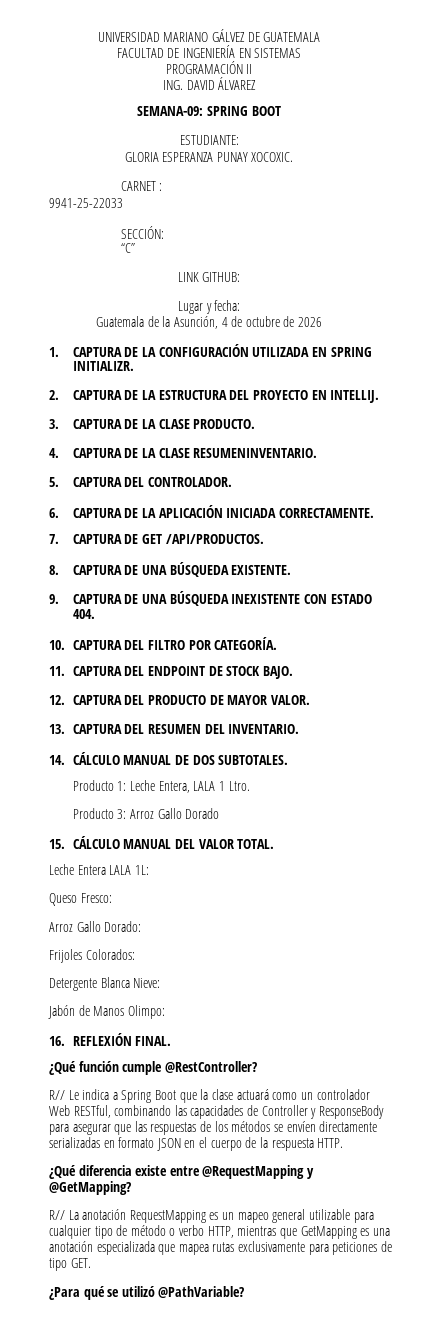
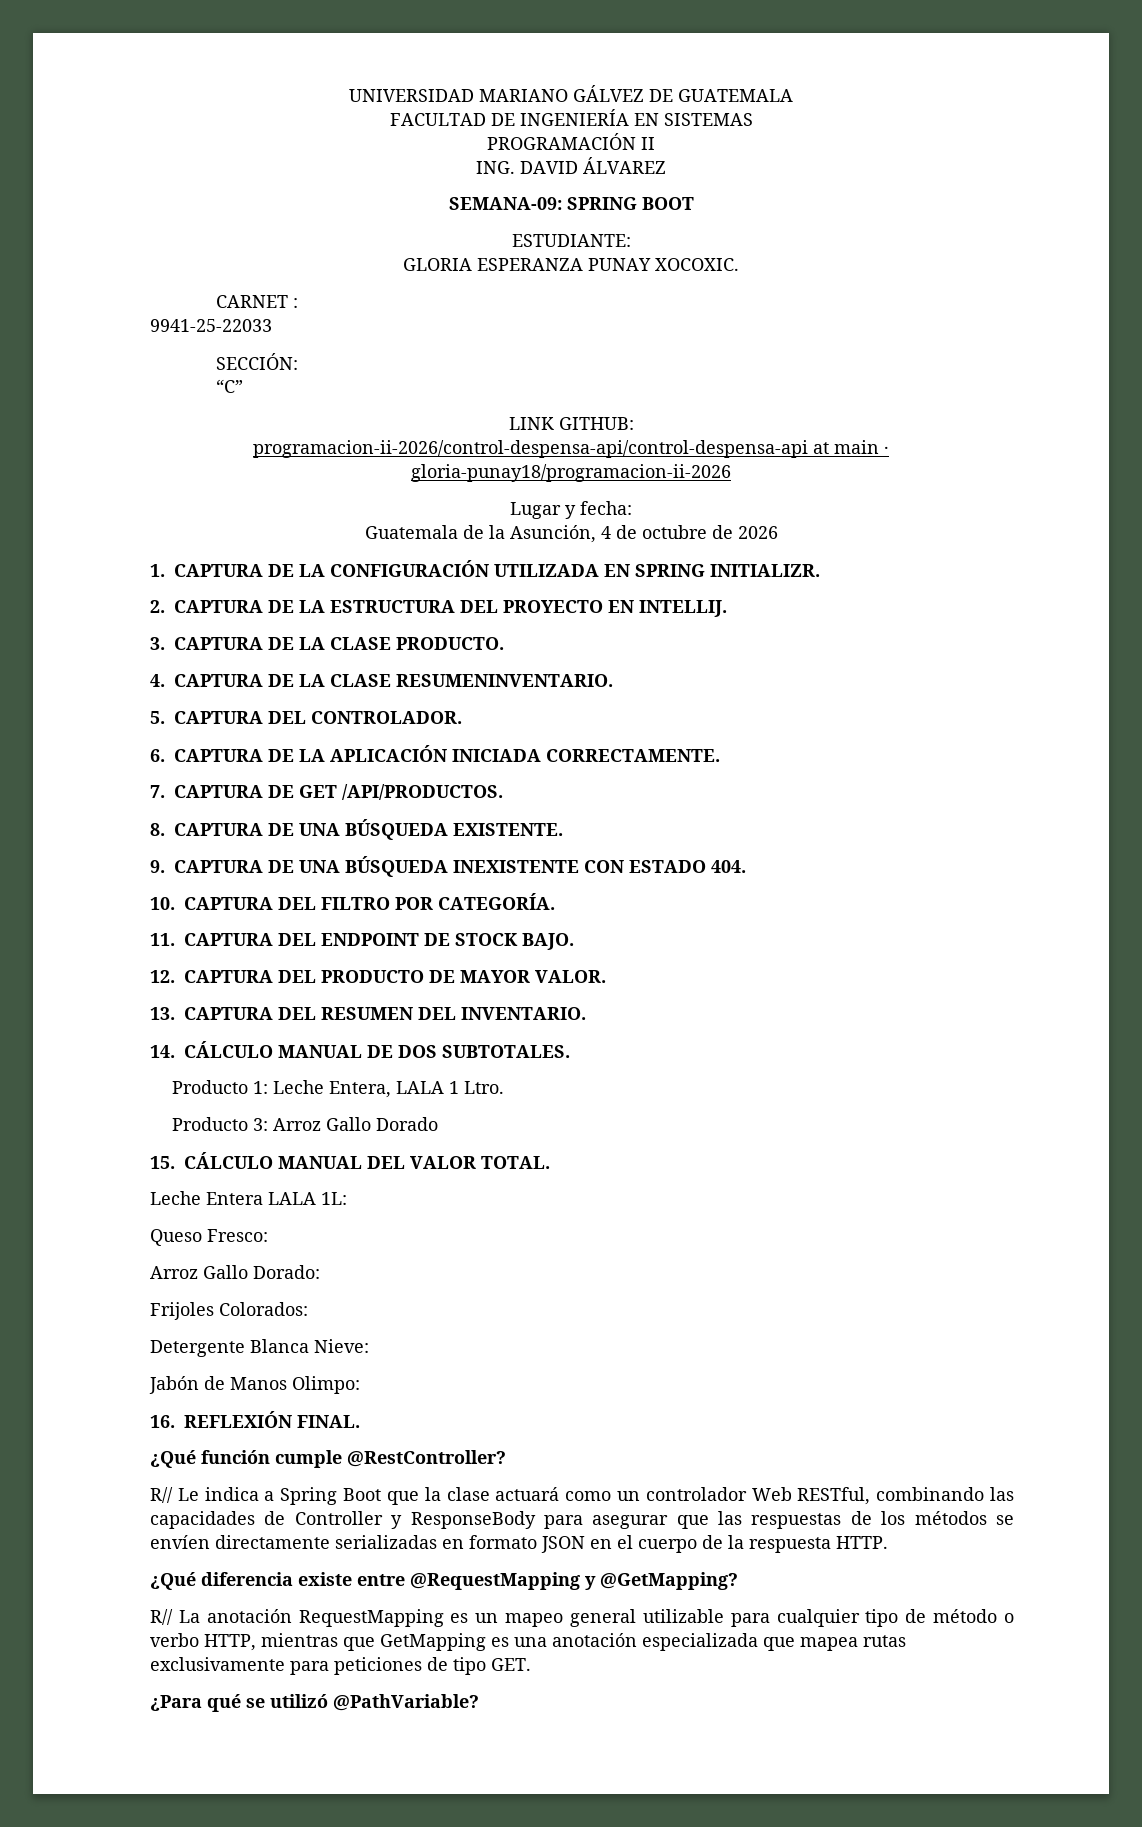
(241, 277) none -> [253,440,889,458] [411,464,731,482] // programacion-ii-2026/control-despensa-api/control-despensa-api at main · gloria-punay18/programacion-ii-2026

